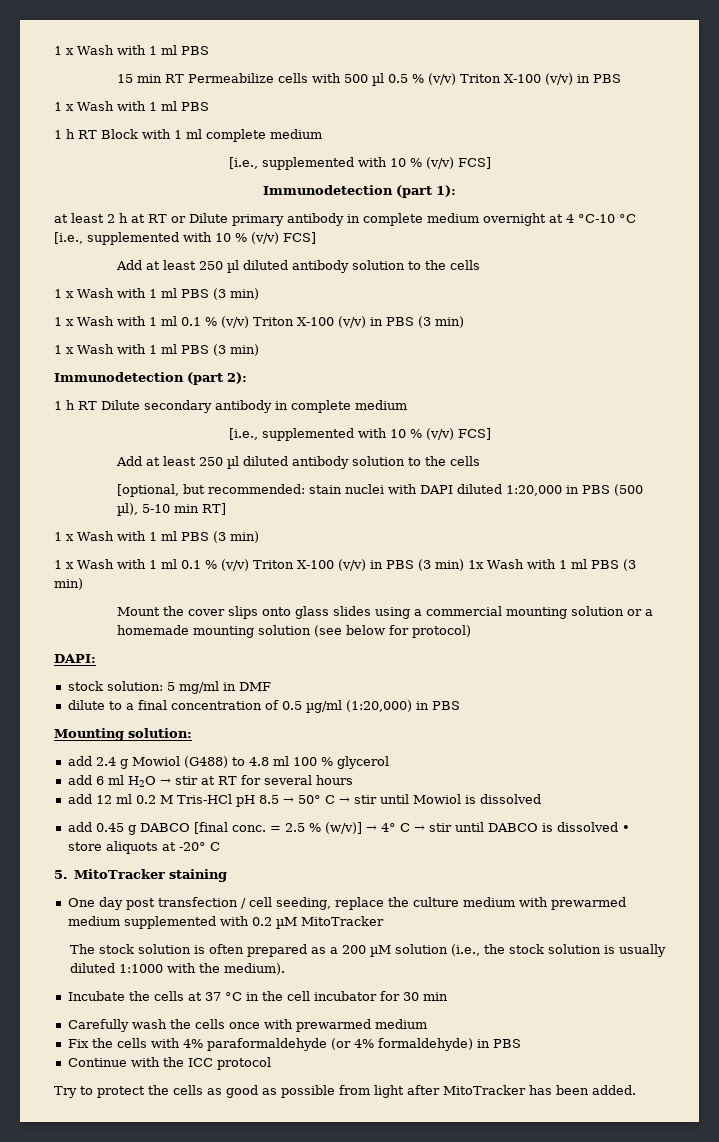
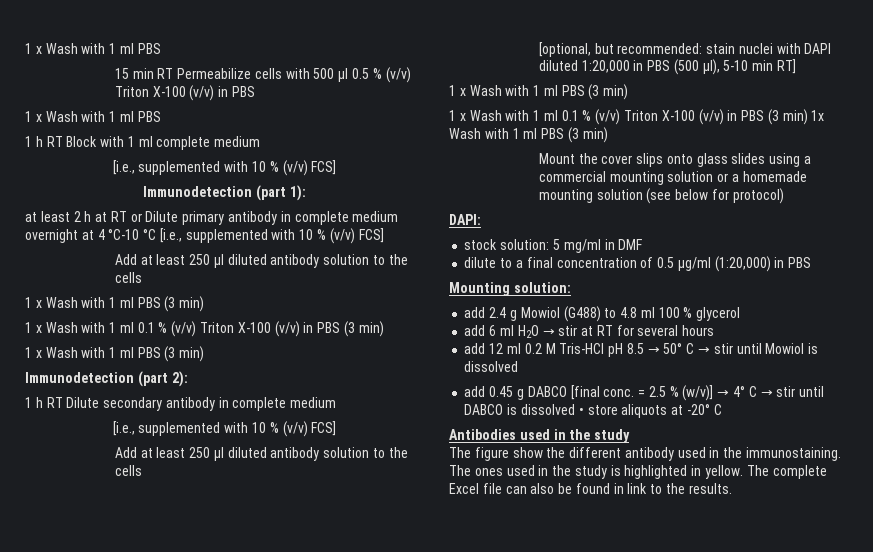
[54,869,228,882] [67,897,626,910] [67,916,384,929] [69,944,666,957] [69,963,285,975] [67,991,448,1001] [67,1019,427,1032] [67,1038,521,1051] [67,1057,271,1070] [54,1085,636,1098] 5. MitoTracker staining // One day post transfection / cell seeding, replace the culture medium with prewarmed medium supplemented with 0.2 µM MitoTracker // The stock solution is often prepared as a 200 µM solution (i.e., the stock solution is usually diluted 1:1000 with the medium). // Incubate the cells at 37 °C in the cell incubator for 30 min // Carefully wash the cells once with prewarmed medium // Fix the cells with 4% paraformaldehyde (or 4% formaldehyde) in PBS // Continue with the ICC protocol // Try to protect the cells as good as possible from light after MitoTracker has been added. -> [449,429,631,443] [449,447,842,461] [449,465,827,479] [449,483,732,494] Antibodies used in the study // The figure show the different antibody used in the immunostaining. The ones used in the study is highlighted in yellow. The complete Excel file can also be found in link to the results.

